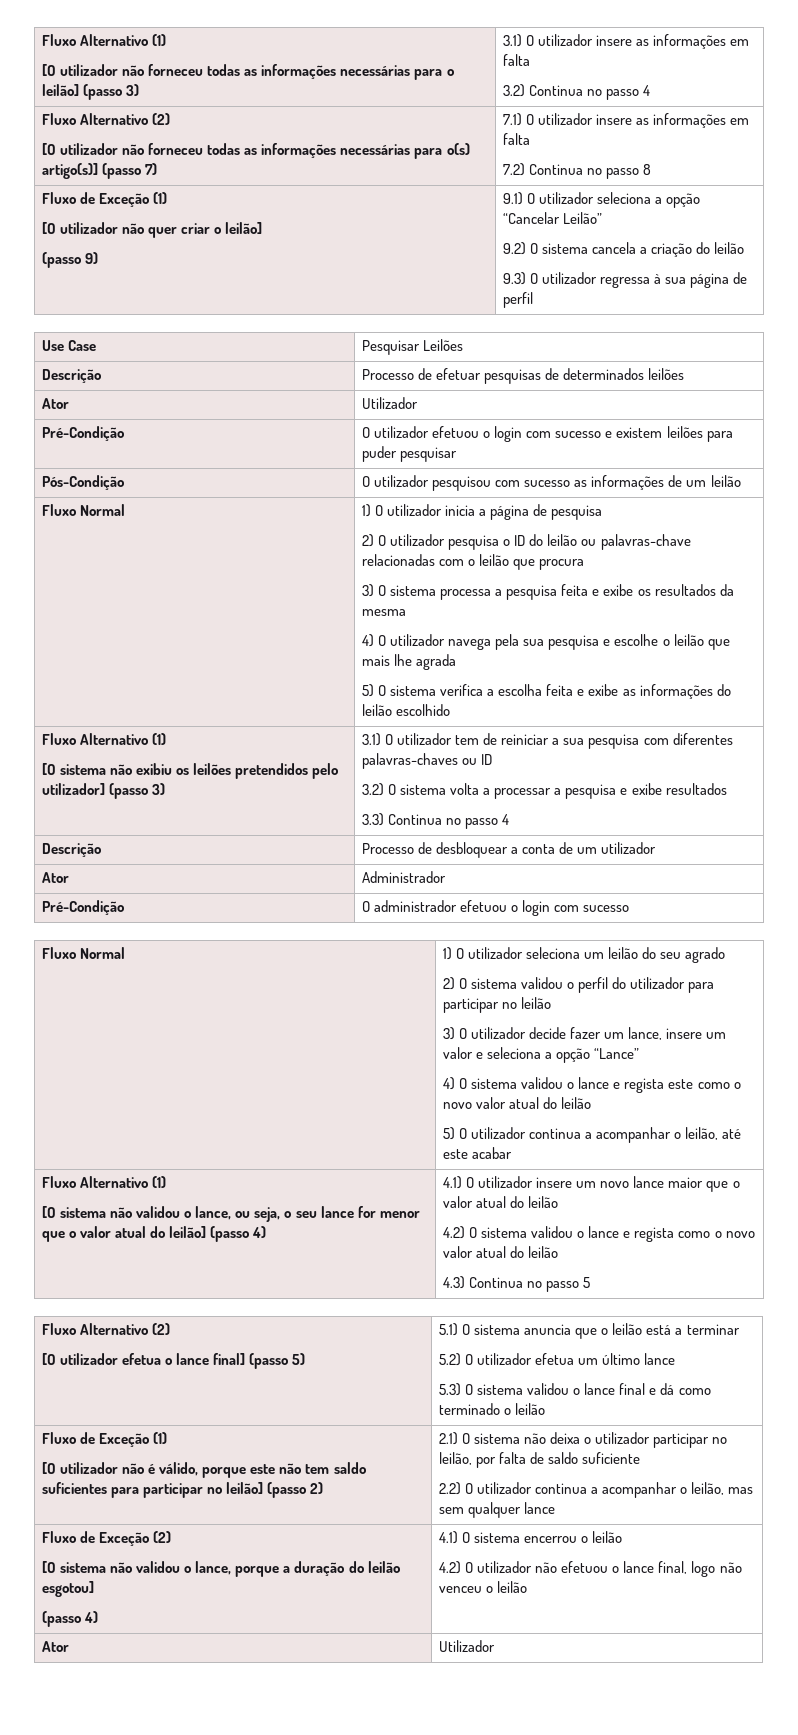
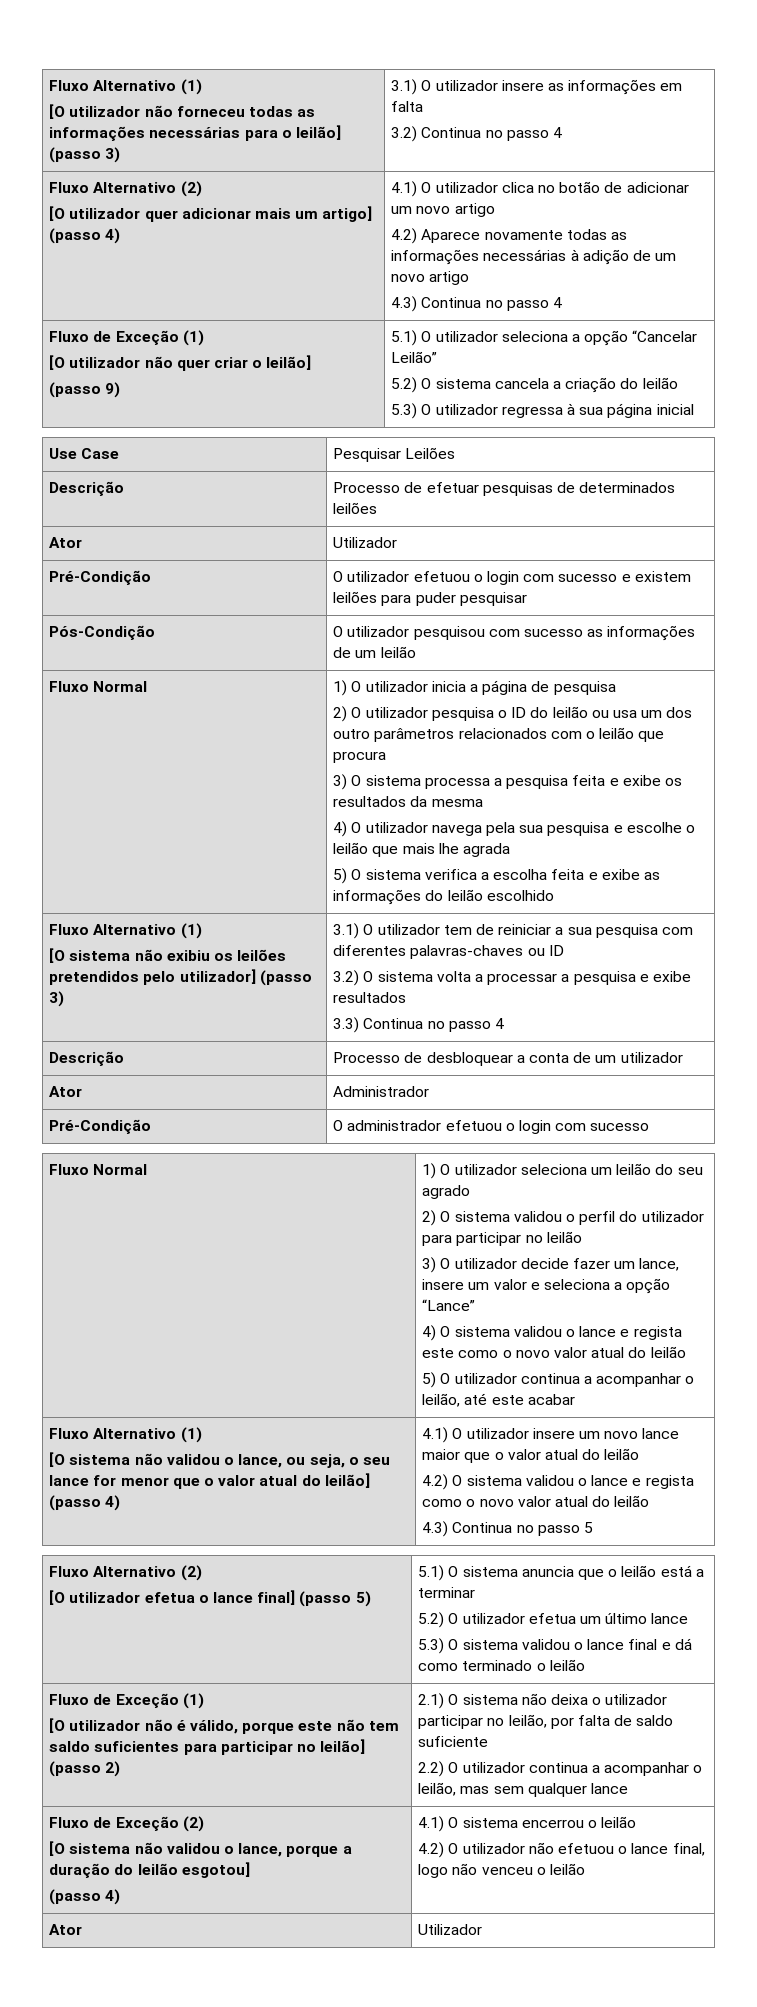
[122,143,470,159] [42,163,158,179] [503,113,750,128] [503,133,531,145] [503,163,652,179] não forneceu todas as informações necessárias para o(s) artigo(s)] (passo 7) | 7.1) O utilizador insere as informações em falta // 7.2) Continua no passo 8 -> [144,206,373,222] [49,228,121,244] [391,181,689,197] [391,203,495,217] [391,228,627,244] [391,249,677,265] [391,271,470,285] [391,296,562,312] quer adicionar mais um artigo] (passo 4) | 4.1) O utilizador clica no botão de adicionar um novo artigo // 4.2) Aparece novamente todas as informações necessárias à adição de um novo artigo // 4.3) Continua no passo 4
[503,192,524,205] 9.1) -> [391,330,418,346] 5.1)
[503,242,527,255] 9.2) -> [391,377,418,393] 5.2)
[503,272,527,285] 9.3) -> [391,403,418,419] 5.3)
[733,272,748,284] [503,292,534,308] de perfil -> [656,404,694,415] inicial
[600,534,691,550] [362,554,436,566] palavras-chave relacionadas -> [612,707,693,718] [333,728,547,742] usa um dos outro parâmetros relacionados

